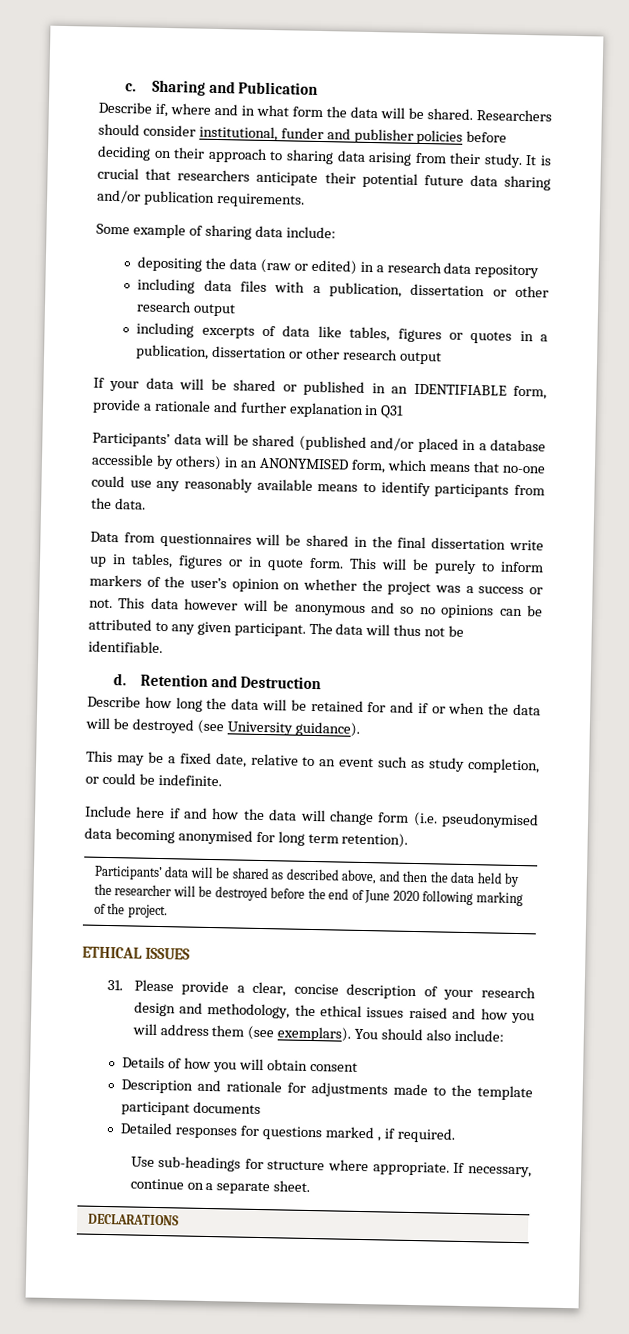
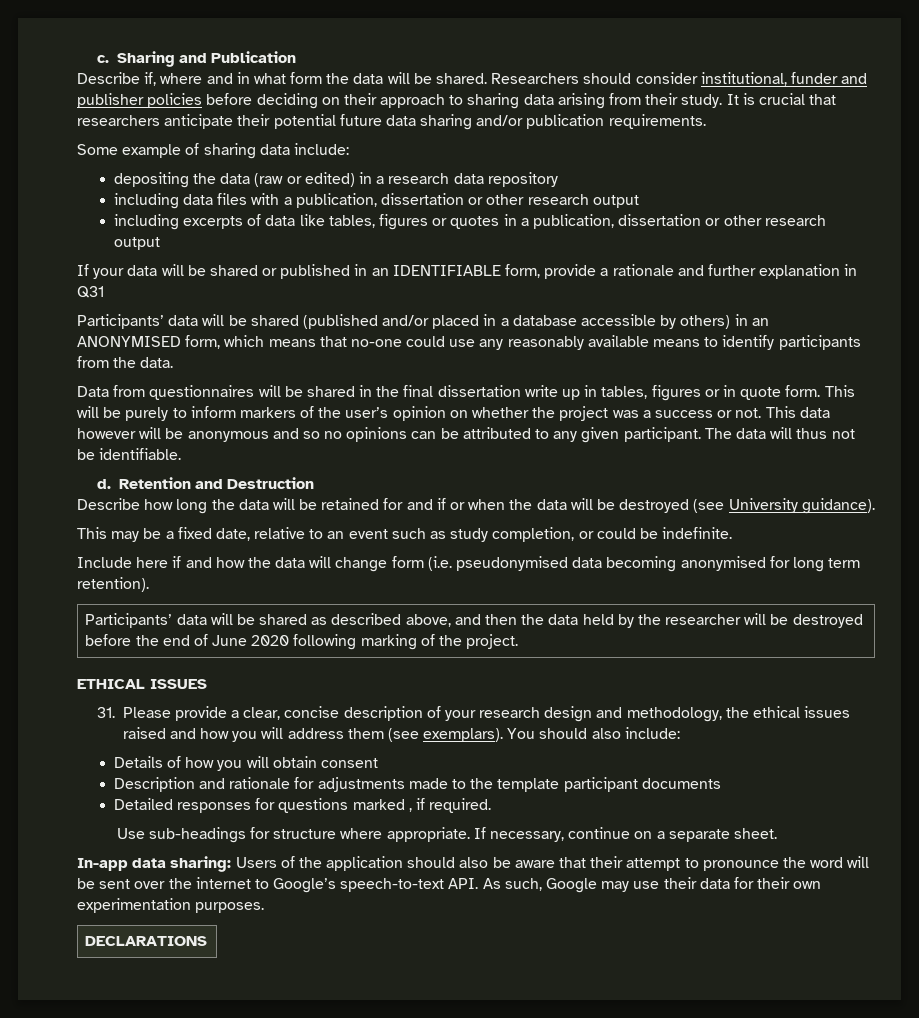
(311, 1186) none -> [77,856,870,872] [77,877,822,893] [77,898,265,913] // In-app data sharing: Users of the application should also be aware that their attempt to pronounce the word will be sent over the internet to Google’s speech-to-text API. As such, Google may use their data for their own experimentation purposes.

